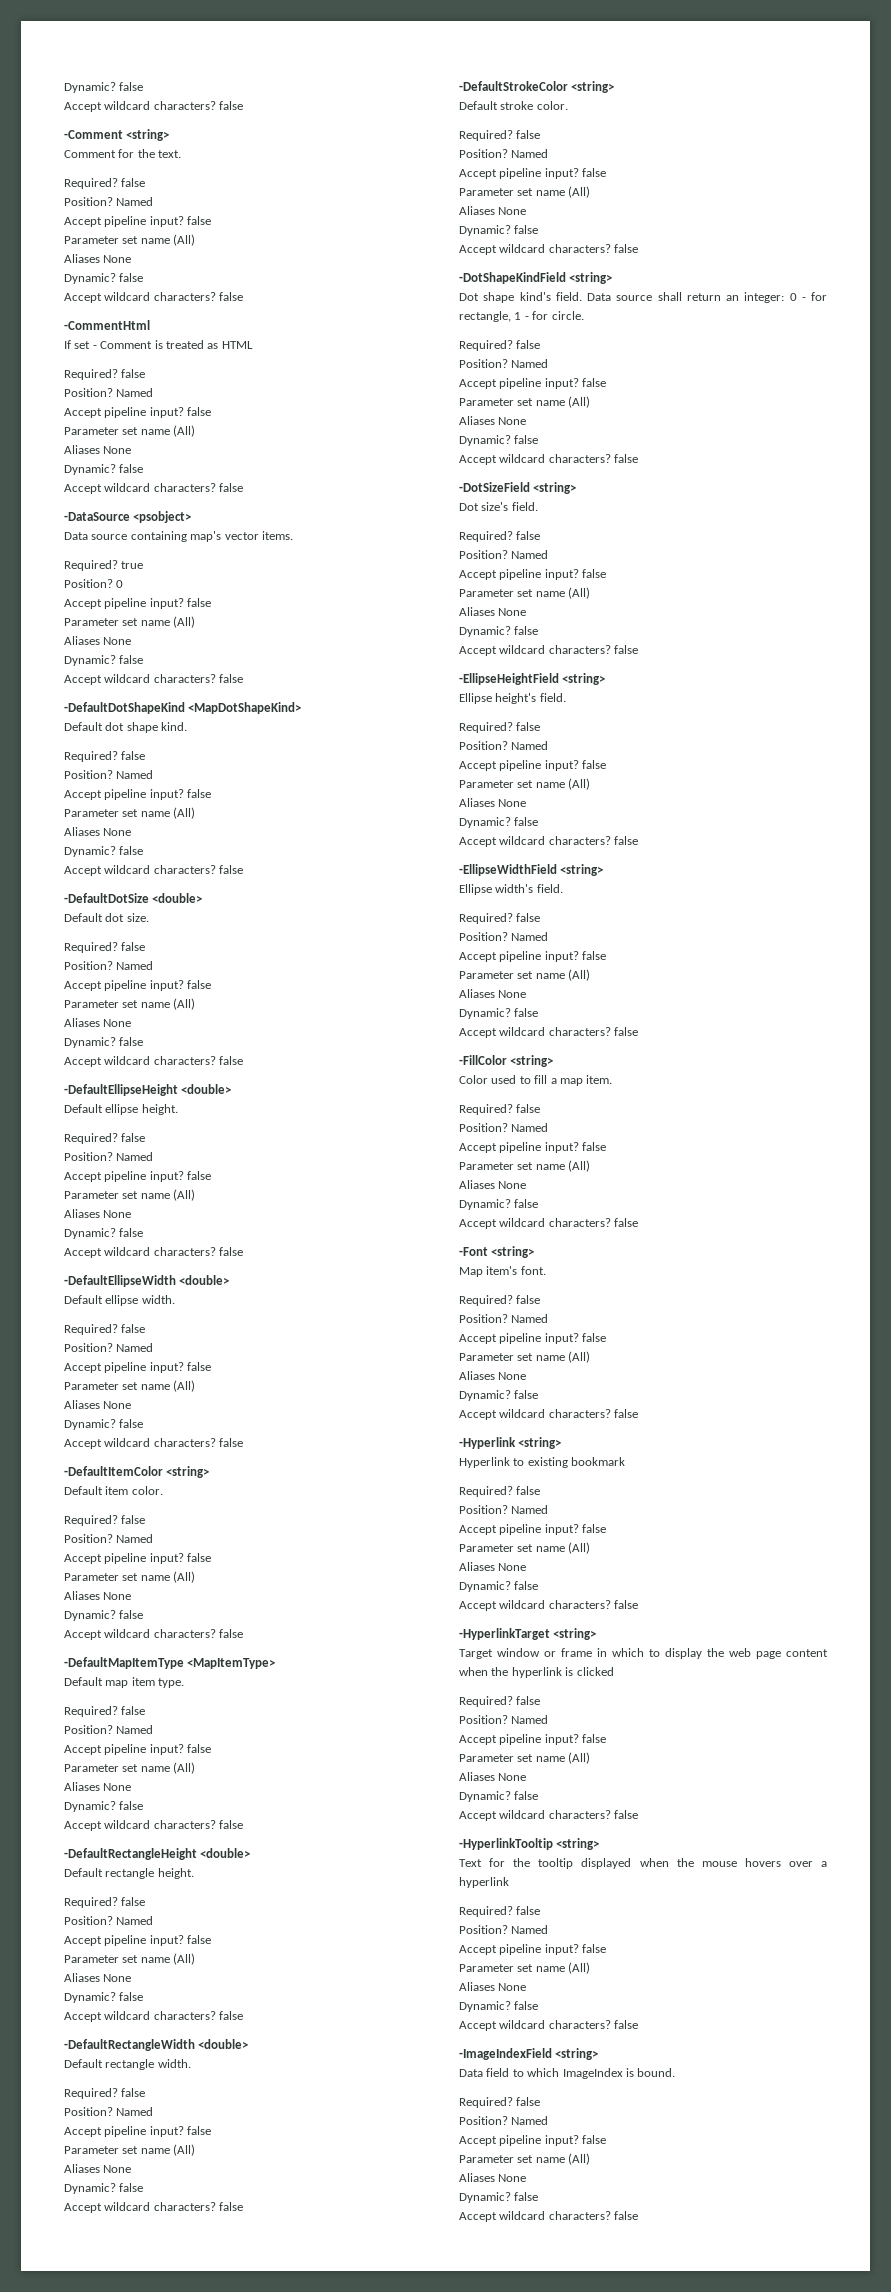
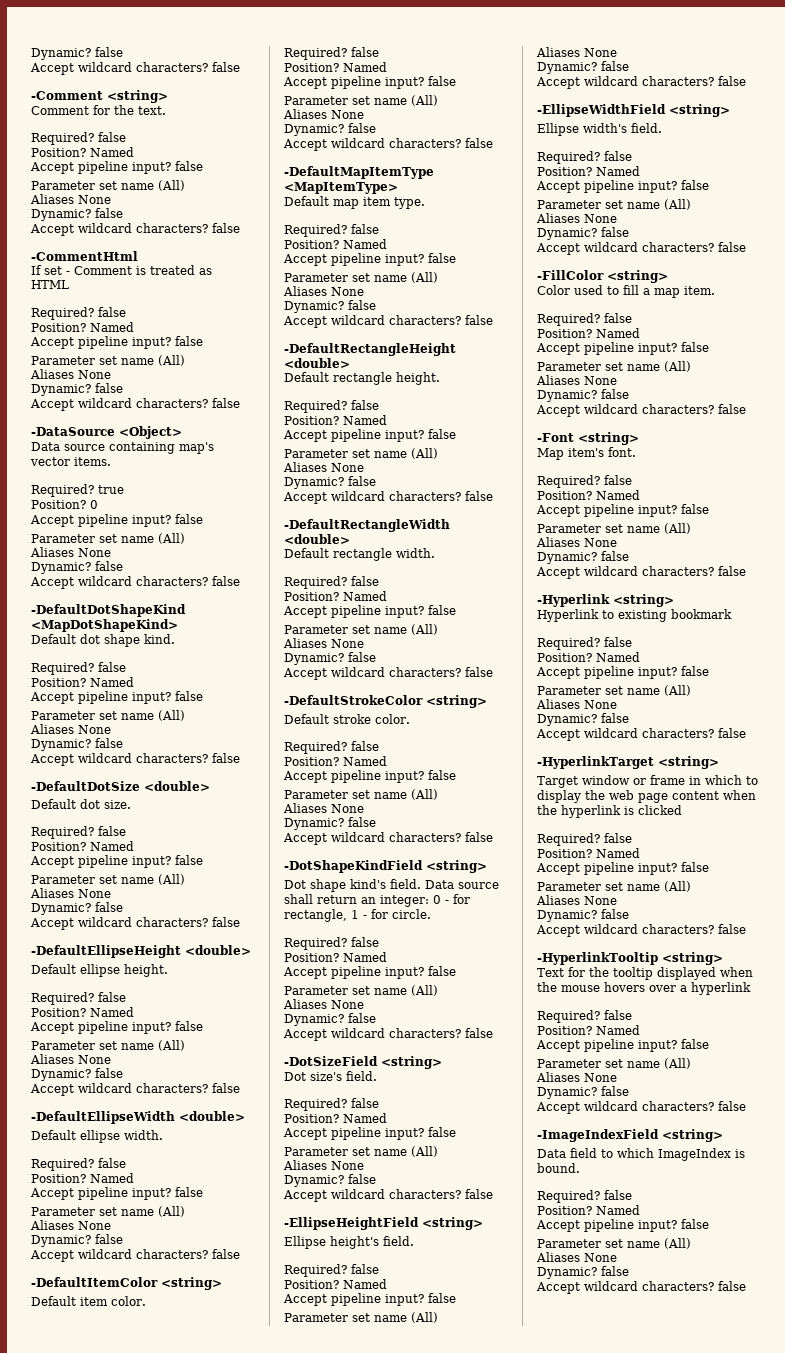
[133,511,192,523] <psobject> -> [119,426,182,439] <Object>

